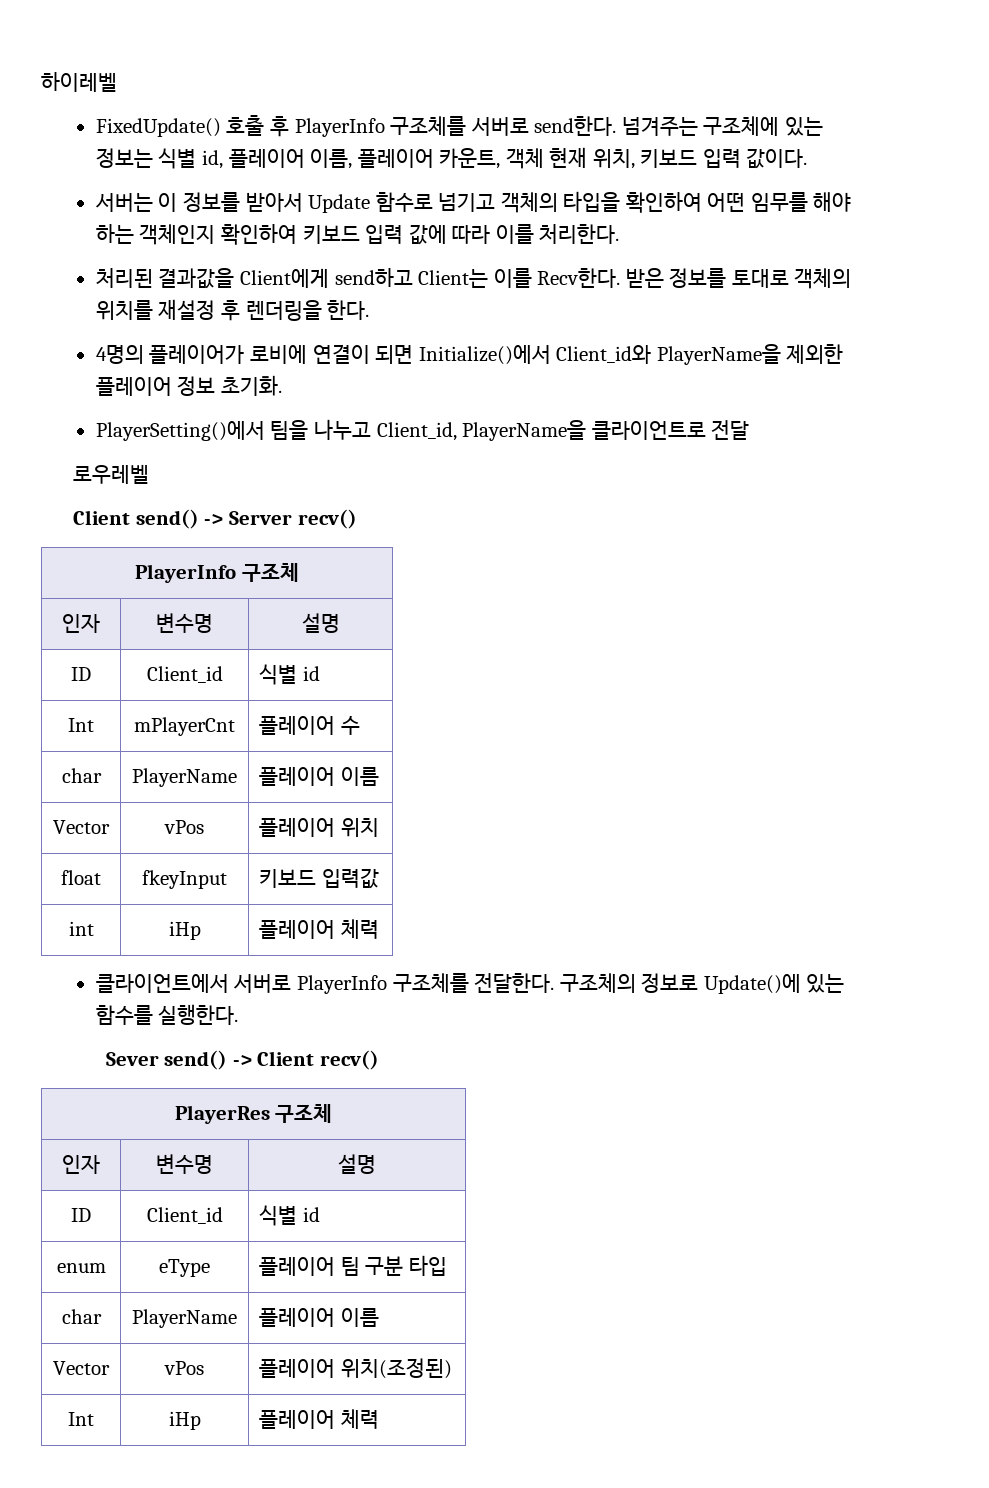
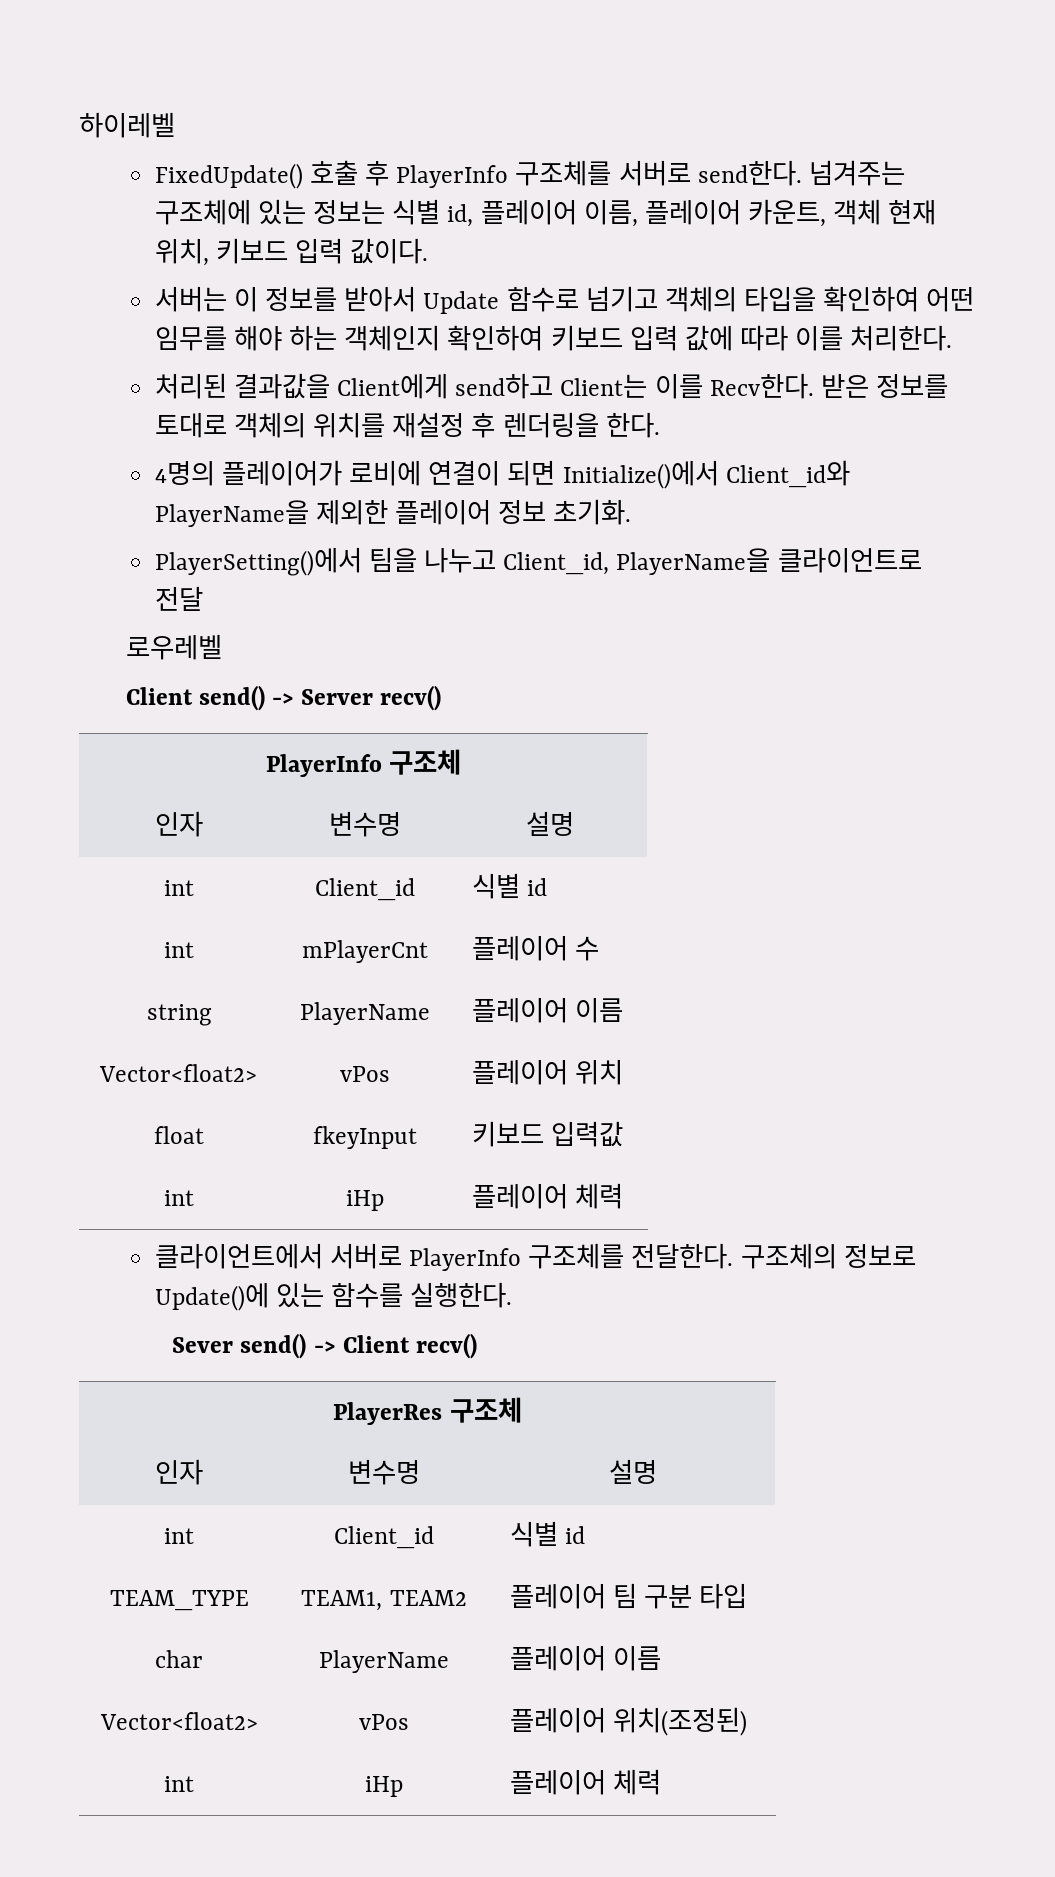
[71,667,91,681] [146,666,223,683] [259,664,320,685] [68,718,94,732] ID | Client_id | 식별 id // Int -> [164,880,194,896] [315,878,415,901] [471,873,548,899] [164,942,194,958] int | Client_id | 식별 id // int
[61,768,102,783] [132,768,237,787] [259,767,379,786] [53,820,110,834] char | PlayerName | 플레이어 이름 // Vector -> [146,1004,212,1026] [300,1002,430,1025] [471,998,624,1023] [98,1064,257,1082] string | PlayerName | 플레이어 이름 // Vector<float2>
[71,1208,91,1222] [146,1207,223,1224] [259,1205,320,1226] [56,1263,106,1273] [159,1259,210,1277] ID | Client_id | 식별 id // enum | eType -> [164,1528,194,1544] [334,1526,434,1549] [509,1521,586,1547] [109,1590,249,1611] [301,1590,467,1611] int | Client_id | 식별 id // TEAM_TYPE | TEAM1, TEAM2
[53,1361,110,1375] Vector -> [99,1712,258,1730] Vector<float2>
[68,1412,94,1426] Int -> [164,1776,194,1792] int

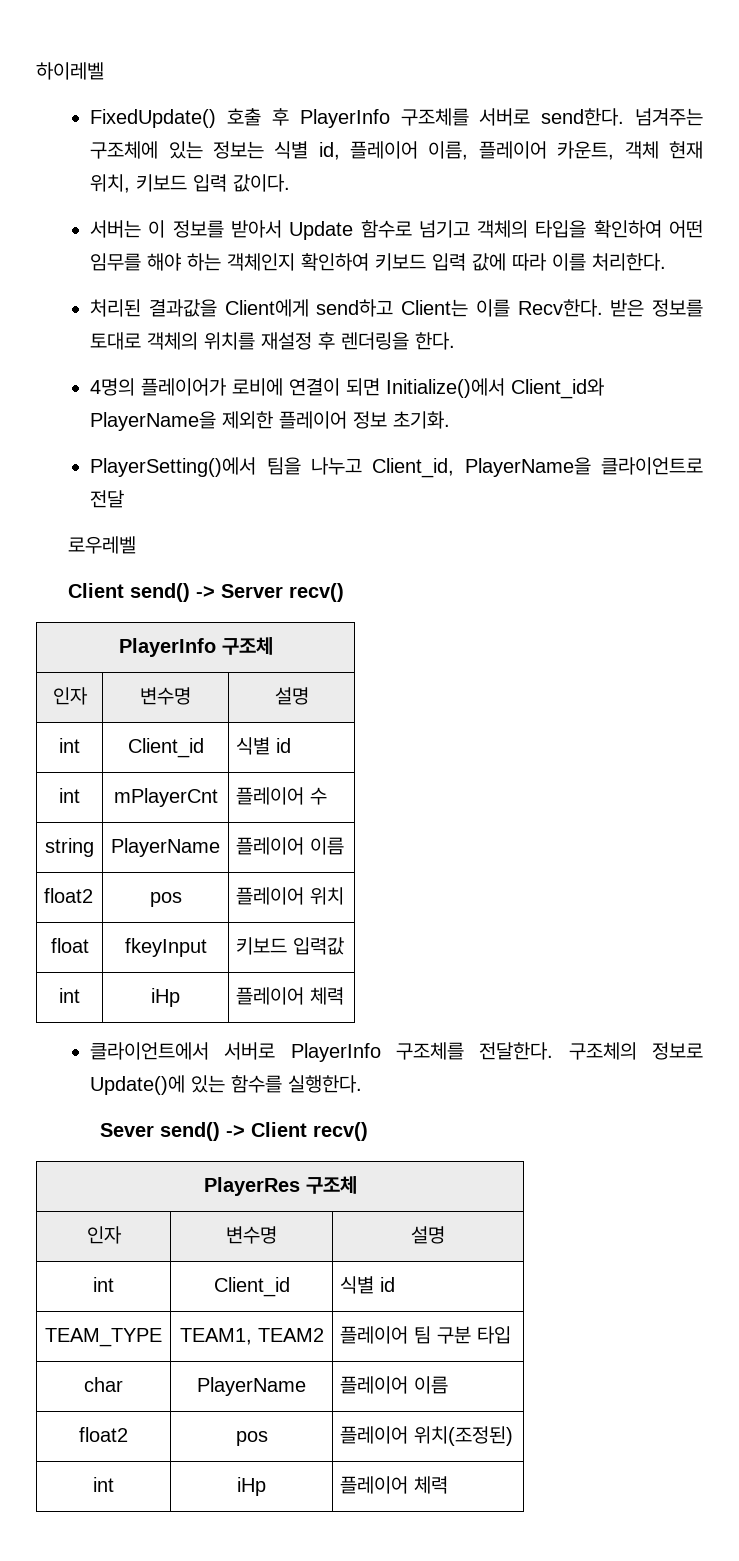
[98,1064,257,1082] [340,1066,390,1082] Vector<float2> | vPos -> [44,888,94,903] [149,892,182,907] float2 | pos
[99,1712,258,1730] [359,1714,409,1730] Vector<float2> | vPos -> [79,1427,128,1442] [235,1431,268,1446] float2 | pos

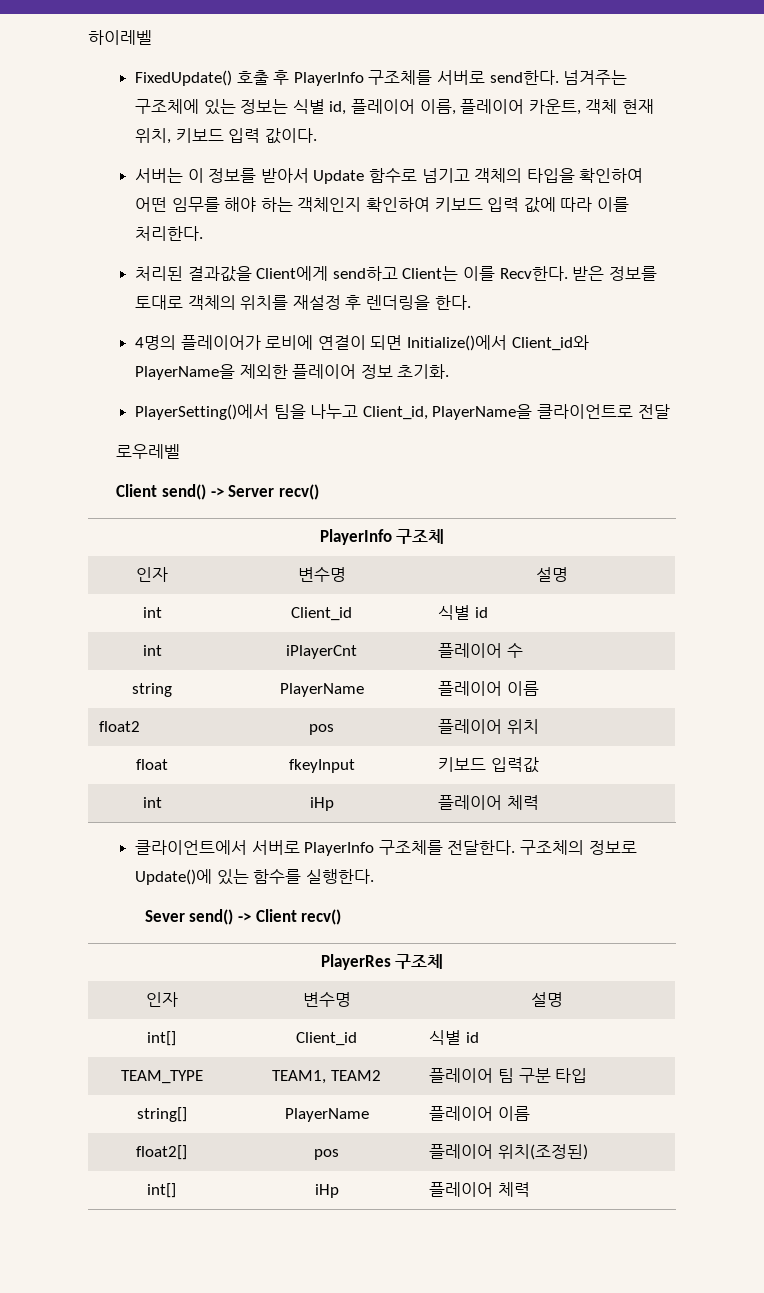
[113,788,218,807] mPlayerCnt -> [286,645,357,659] iPlayerCnt
[93,1277,114,1292] int -> [147,1031,176,1046] int[]
[84,1377,123,1392] [197,1377,306,1396] [340,1376,449,1394] [79,1427,128,1442] char | PlayerName | 플레이어 이름 // float2 -> [136,1107,187,1122] [284,1108,369,1122] [429,1106,531,1121] [136,1145,187,1160] string[] | PlayerName | 플레이어 이름 // float2[]
[93,1477,114,1492] int -> [147,1183,176,1198] int[]

